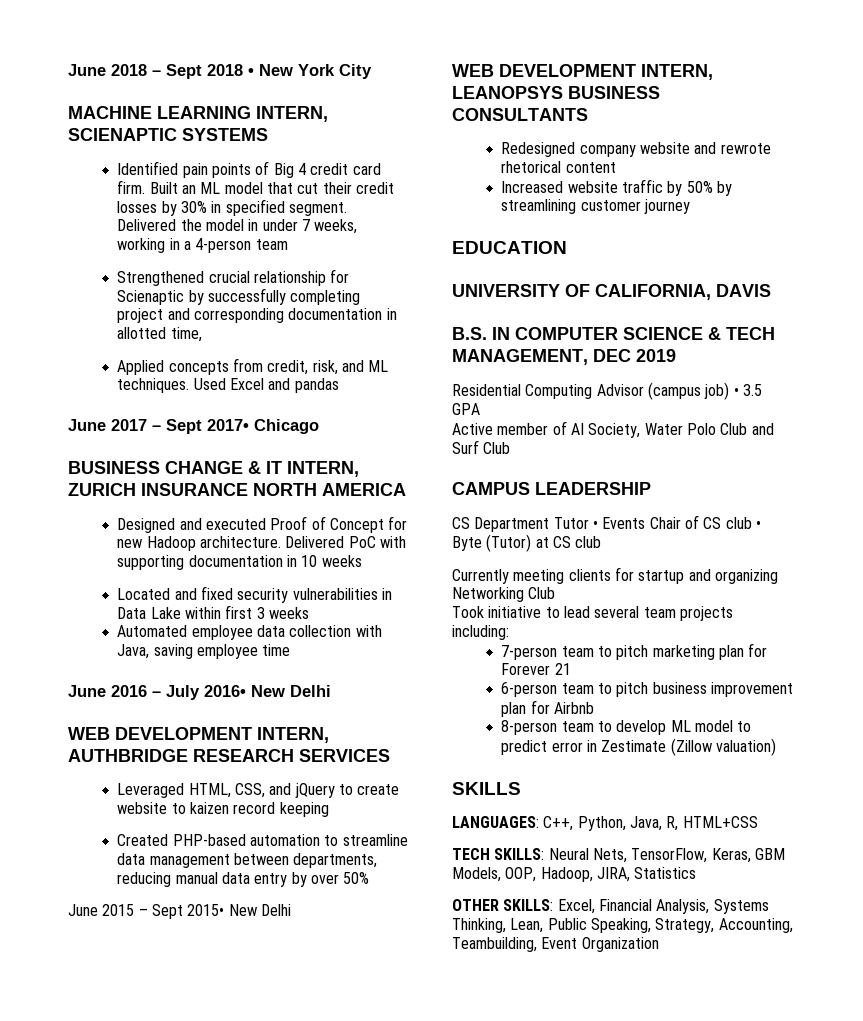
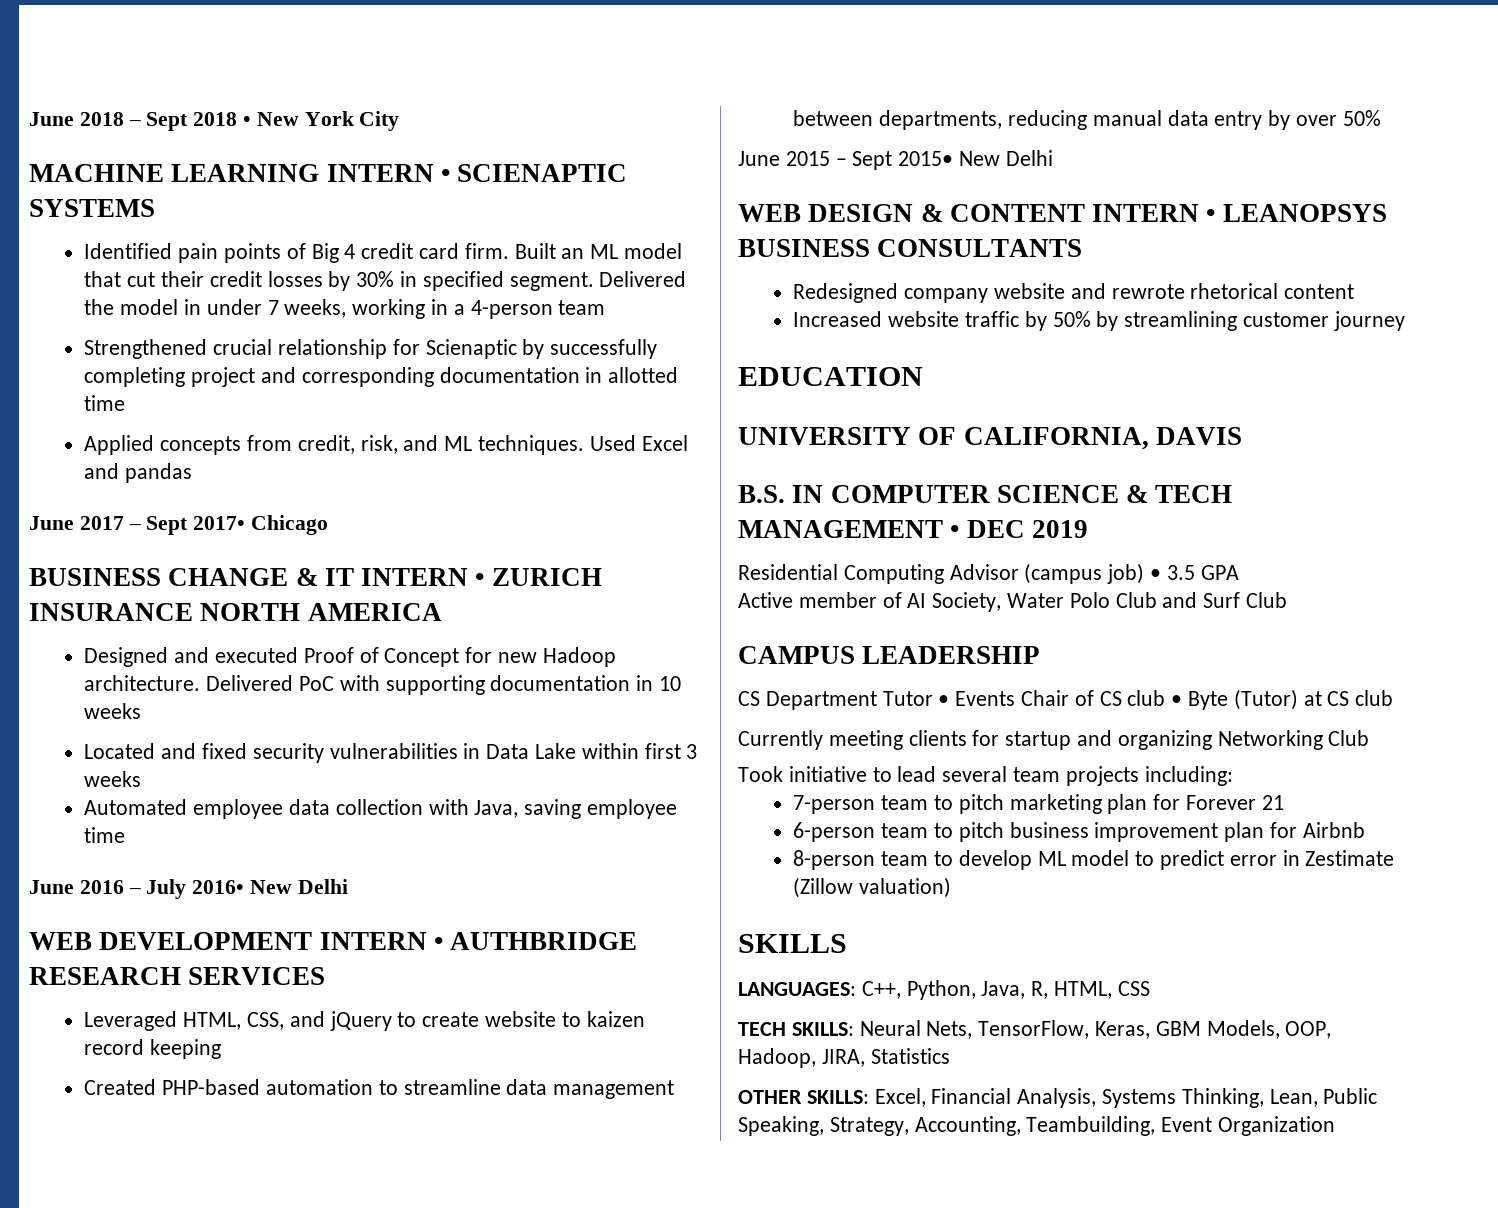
[256,106,328,122] INTERN, -> [326,164,450,182] INTERN •
[170,327,202,342] time, -> [84,395,126,411] time
[287,461,359,477] INTERN, -> [361,568,485,586] INTERN •
[257,727,329,743] INTERN, -> [319,932,443,950] INTERN •
[499,64,713,80] DEVELOPMENT INTERN, -> [808,204,1216,222] DESIGN & CONTENT INTERN •
[452,349,588,365] MANAGEMENT, -> [738,520,960,538] MANAGEMENT •
[682,816,758,828] HTML+CSS -> [1054,981,1150,999] HTML, CSS

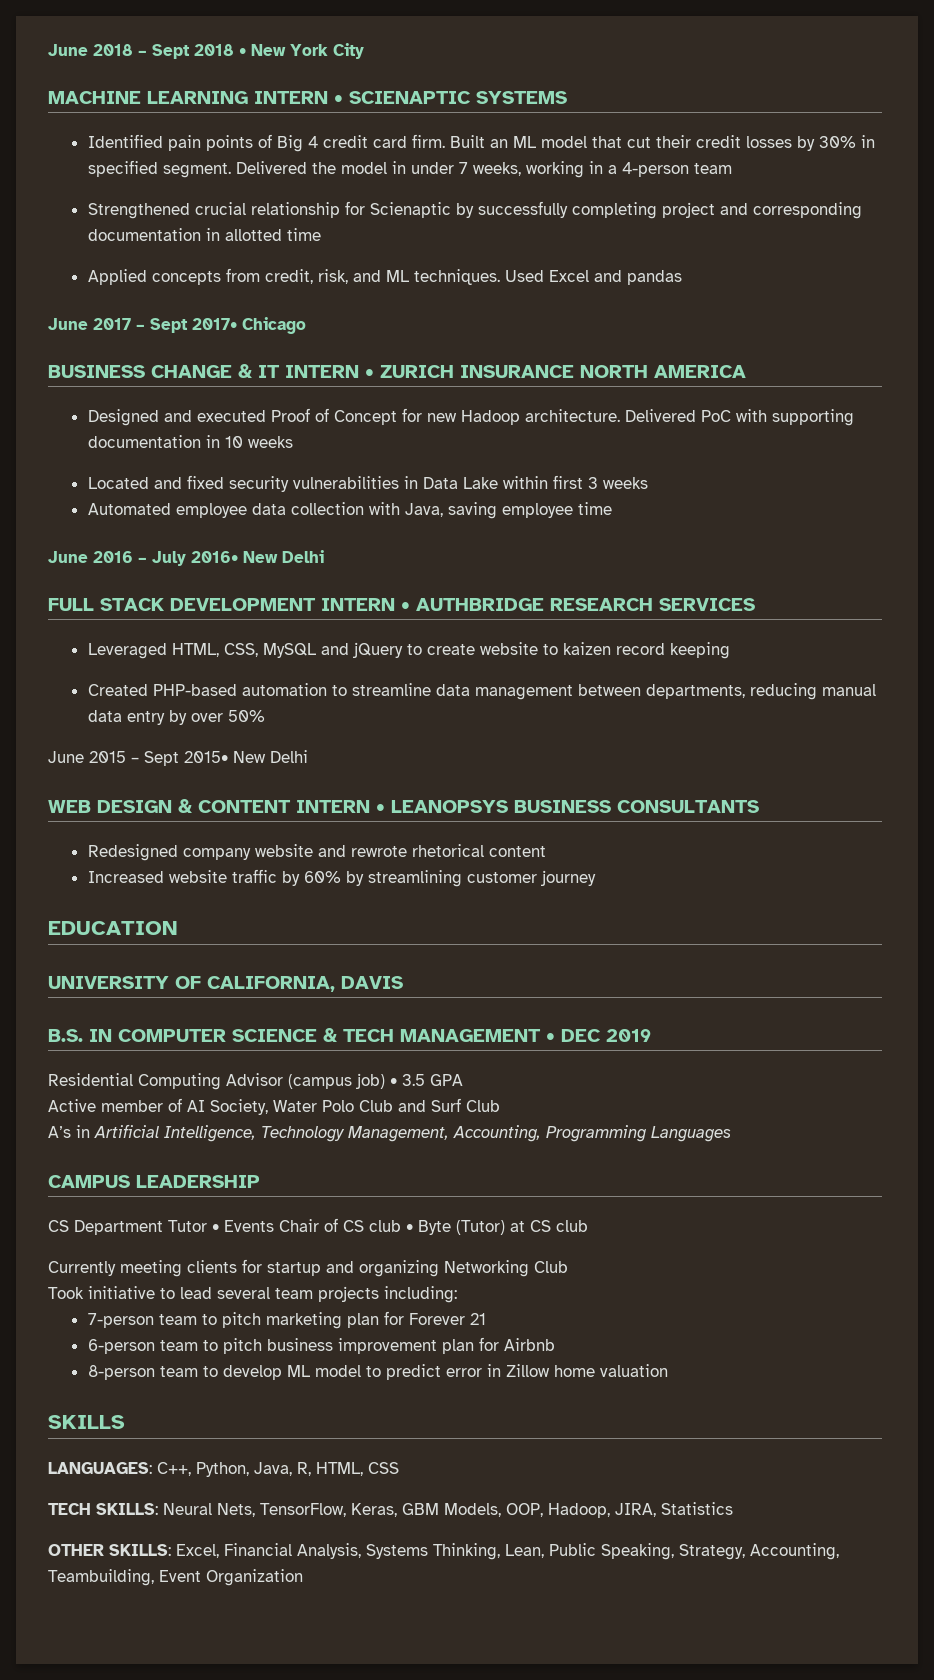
[29,932,92,950] WEB -> [48,598,164,611] FULL STACK
(285, 1021) none -> [262,643,316,658] MySQL
[1052,311,1091,327] 50% -> [303,871,341,883] 60%
(1288, 600) none -> [48,1124,731,1142] // A’s in Artificial Intelligence, Technology Management, Accounting, Programming Languages
[1305,850,1395,866] [793,877,952,898] Zestimate (Zillow valuation) -> [505,1364,668,1377] Zillow home valuation

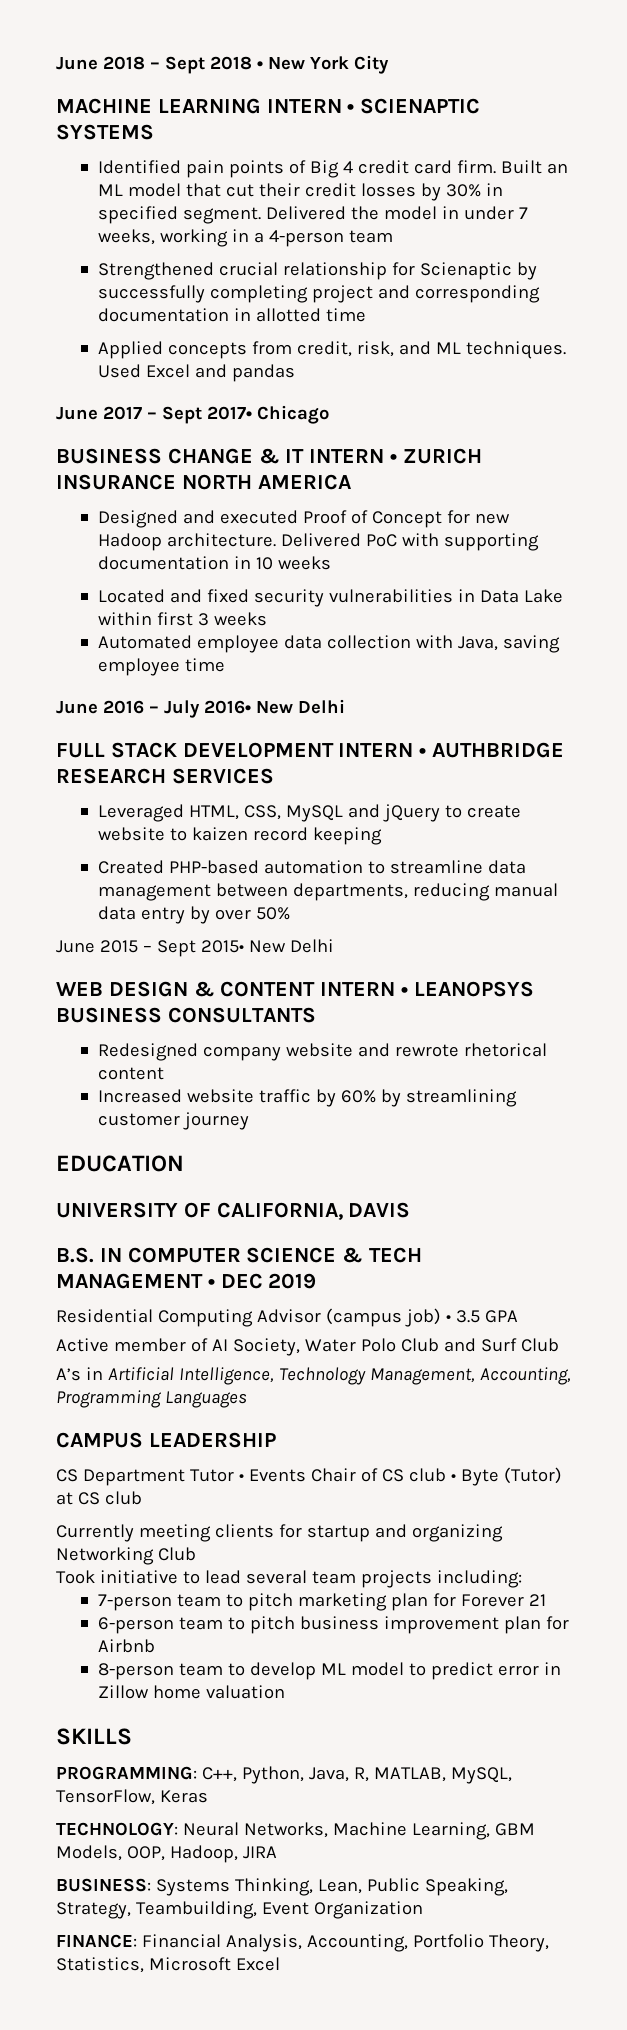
[48,1462,152,1474] LANGUAGES: -> [56,1766,197,1780] PROGRAMMING:
[316,1462,399,1476] [48,1502,733,1518] [48,1543,361,1559] HTML, CSS // TECH SKILLS: Neural Nets, TensorFlow, Keras, GBM Models, OOP, Hadoop, JIRA, Statistics // OTHER SKILLS: Excel, Financial Analysis, -> [373,1767,512,1784] [56,1789,208,1805] [56,1822,535,1840] [56,1845,277,1863] [56,1878,151,1892] MATLAB, MySQL, TensorFlow, Keras // TECHNOLOGY: Neural Networks, Machine Learning, GBM Models, OOP, Hadoop, JIRA // BUSINESS:
[750,1543,839,1560] Accounting, -> (131, 1910) none
(303, 1577) none -> [56,1934,549,1952] [56,1957,280,1973] // FINANCE: Financial Analysis, Accounting, Portfolio Theory, Statistics, Microsoft Excel

